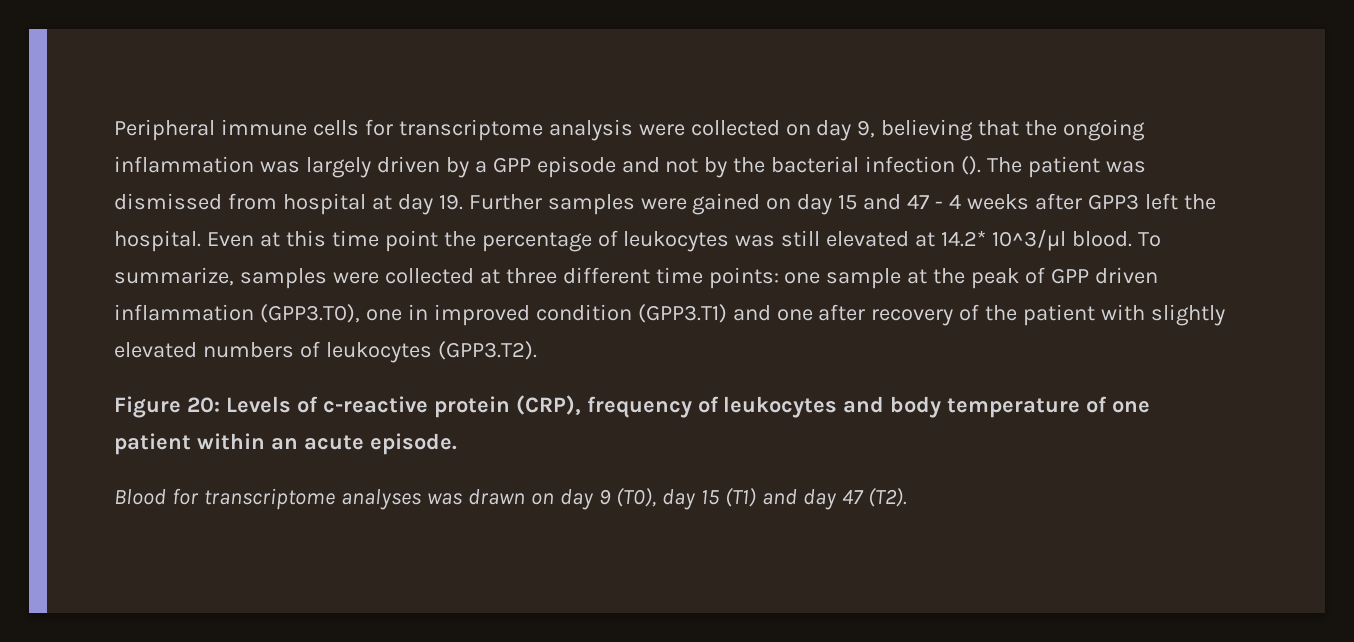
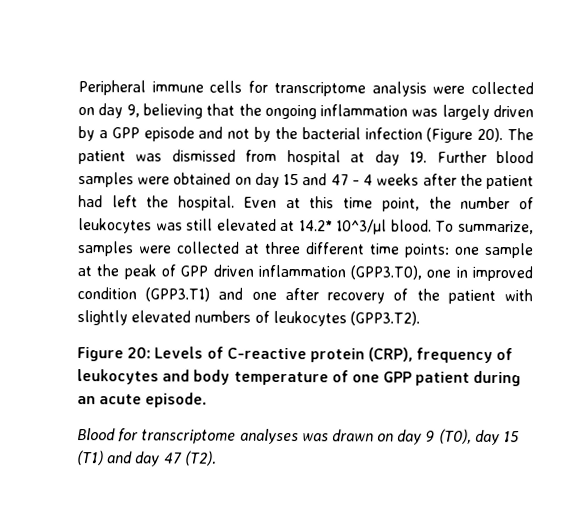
[961,156,982,175] (). -> [426,127,504,143] (Figure 20).
[547,193,761,215] samples were gained -> [496,151,534,164] [78,172,232,188] blood samples were obtained
[1087,194,1139,210] GPP3 -> [459,173,534,190] [78,195,103,208] the patient had
[384,230,592,252] point the percentage -> [381,196,511,212] point, the number
[322,396,428,413] c-reactive -> [226,347,307,360] C-reactive
[114,433,265,455] patient within -> [383,370,522,387] GPP patient during

